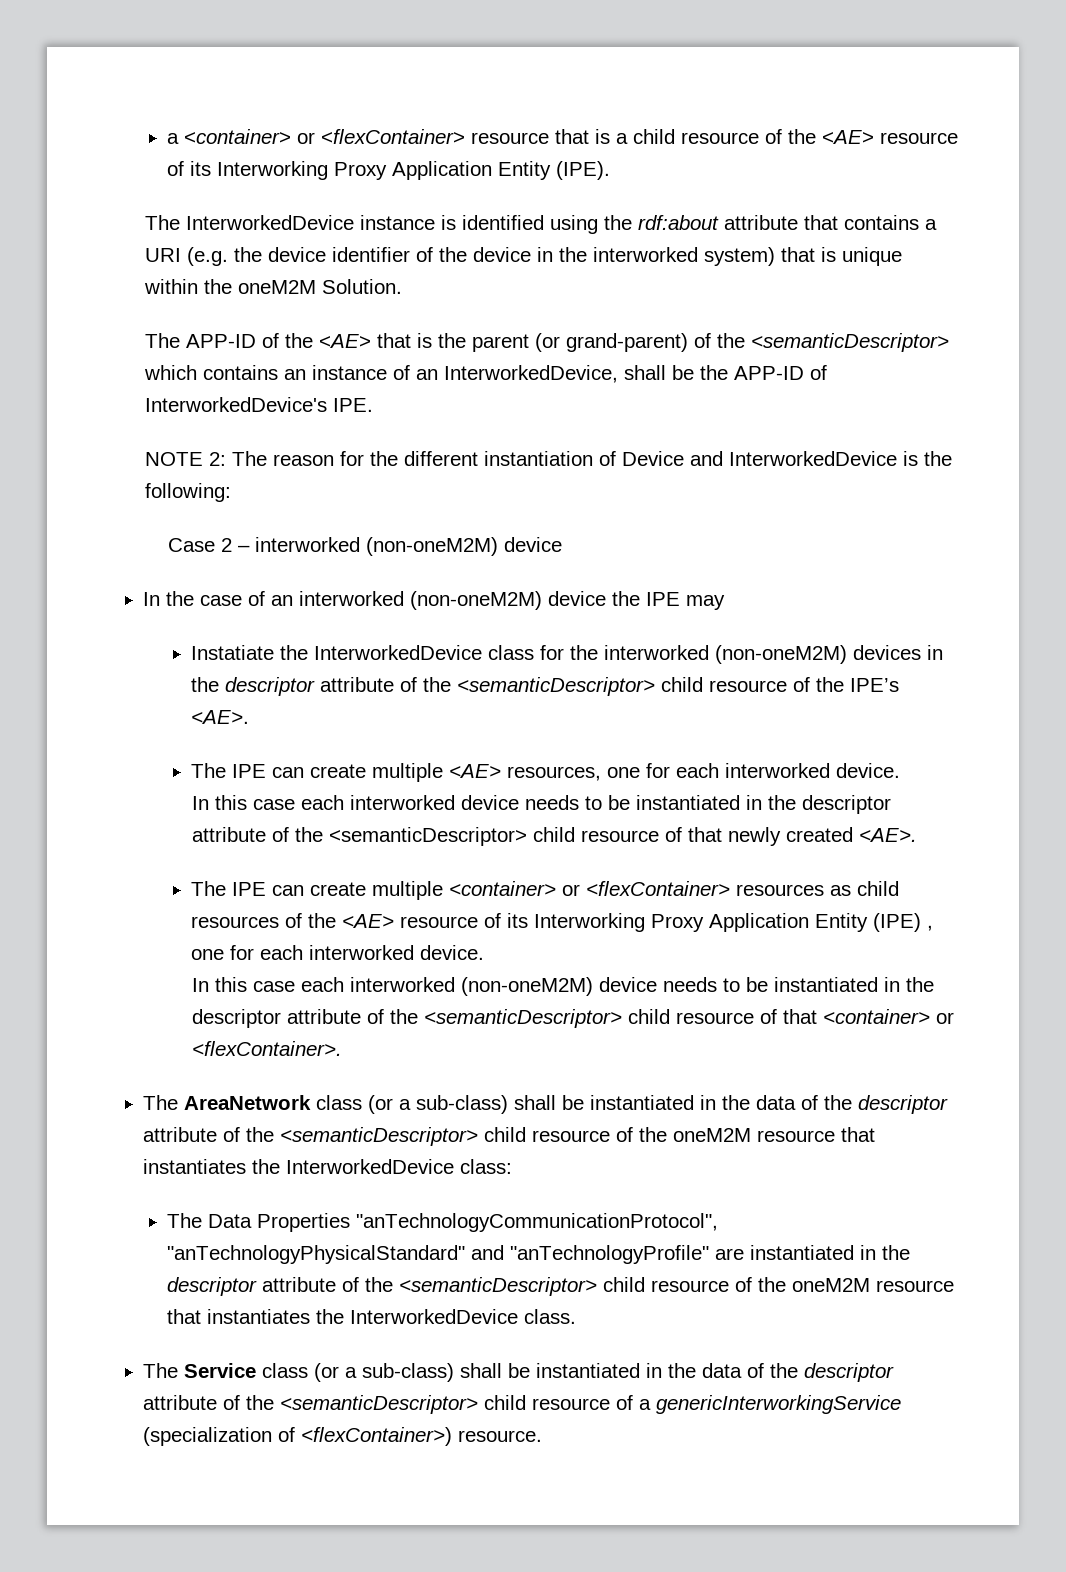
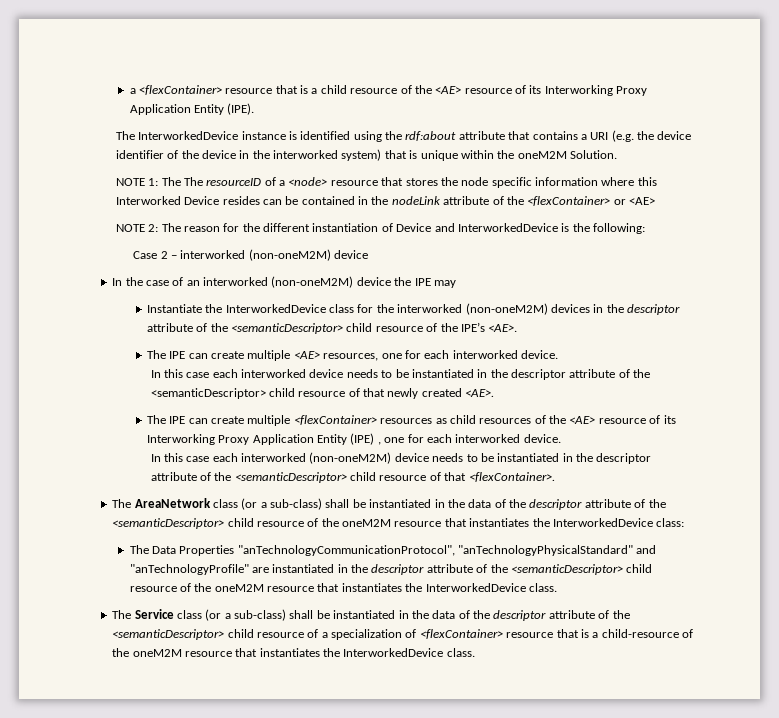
[167,129,316,144] a <container> or -> [129,88,136,94] a
[144,333,949,352] [143,365,827,383] [144,397,373,412] The APP-ID of the <AE> that is the parent (or grand-parent) of the <semanticDescriptor> which contains an instance of an InterworkedDevice, shall be the APP-ID of InterworkedDevice's IPE. -> [115,177,657,188] [115,196,656,206] NOTE 1: The The resourceID of a <node> resource that stores the node specific information where this Interworked Device resides can be contained in the nodeLink attribute of the <flexContainer> or <AE>
[190,645,274,660] Instatiate -> [146,304,202,313] Instantiate
[448,881,580,896] <container> or -> (291, 420) none
[823,1009,955,1024] <container> or -> (467, 476) none
[656,1395,902,1414] [143,1427,543,1446] genericInterworkingService (specialization of <flexContainer>) resource. -> [331,629,694,640] [112,648,475,657] specialization of <flexContainer> resource that is a child-resource of the oneM2M resource that instantiates the InterworkedDevice class.

